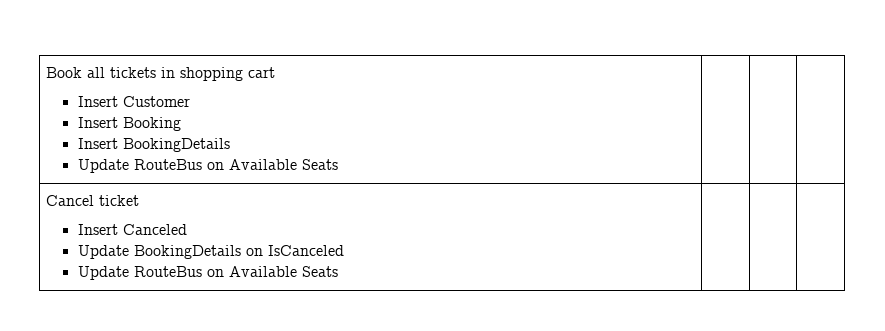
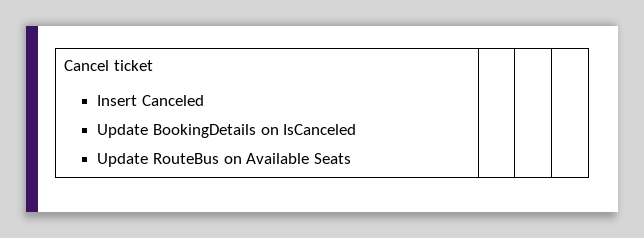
[46,67,276,81] [77,96,190,107] [77,117,181,131] [77,138,230,152] [77,159,338,173] Book all tickets in shopping cart // Insert Customer // Insert Booking // Insert BookingDetails // Update RouteBus on Available Seats | | | // -> (64, 65) none

